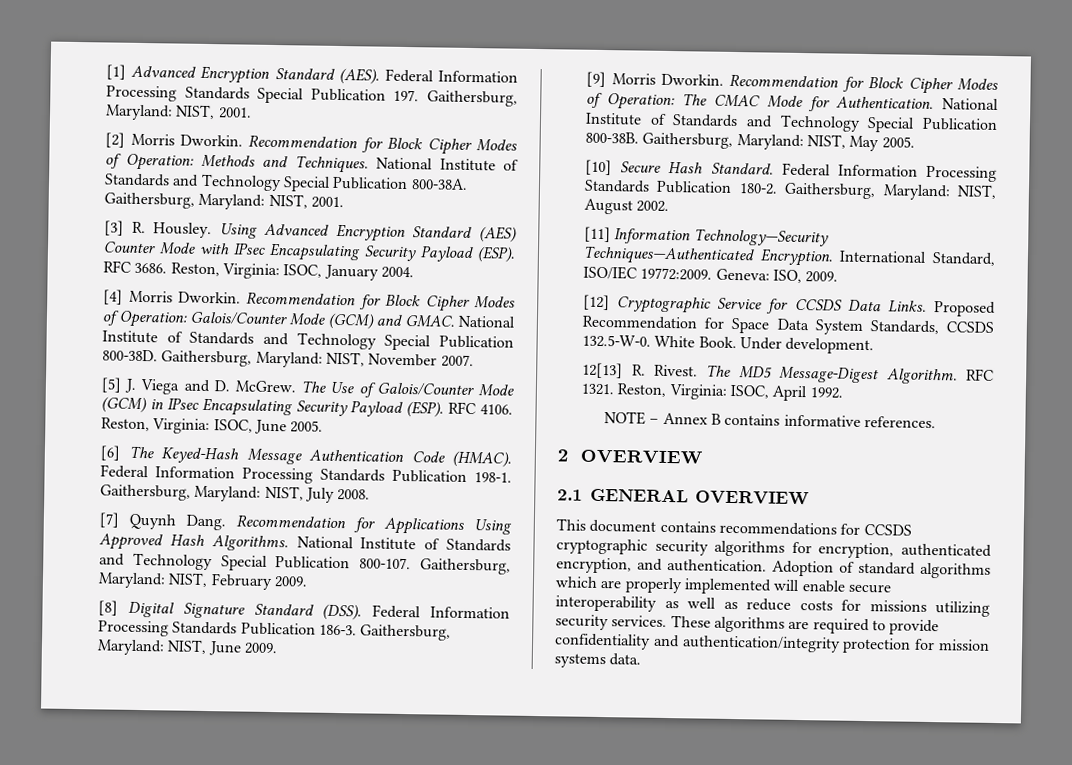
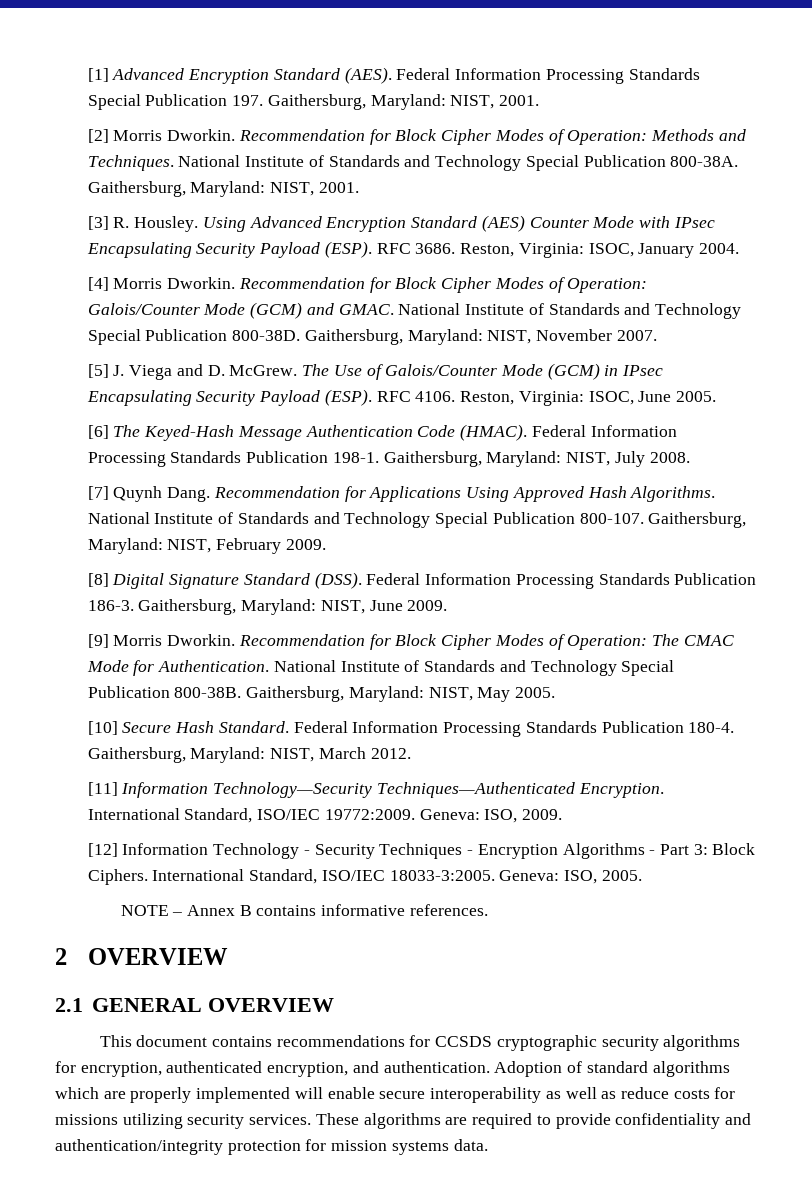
[738,182,997,201] [584,198,670,215] 180-2. Gaithersburg, Maryland: NIST, August 2002. -> [688,722,735,733] [87,747,411,763] 180-4. Gaithersburg, Maryland: NIST, March 2012.
[617,296,996,317] [582,315,994,335] [582,334,875,355] [582,362,994,385] [581,383,843,402] Cryptographic Service for CCSDS Data Links. Proposed Recommendation for Space Data System Standards, CCSDS 132.5-W-0. White Book. Under development. // 12[13] R. Rivest. The MD5 Message-Digest Algorithm. RFC 1321. Reston, Virginia: ISOC, April 1992. -> [122,843,756,859] [87,869,642,885] Information Technology - Security Techniques - Encryption Algorithms - Part 3: Block Ciphers. International Standard, ISO/IEC 18033-3:2005. Geneva: ISO, 2005.

